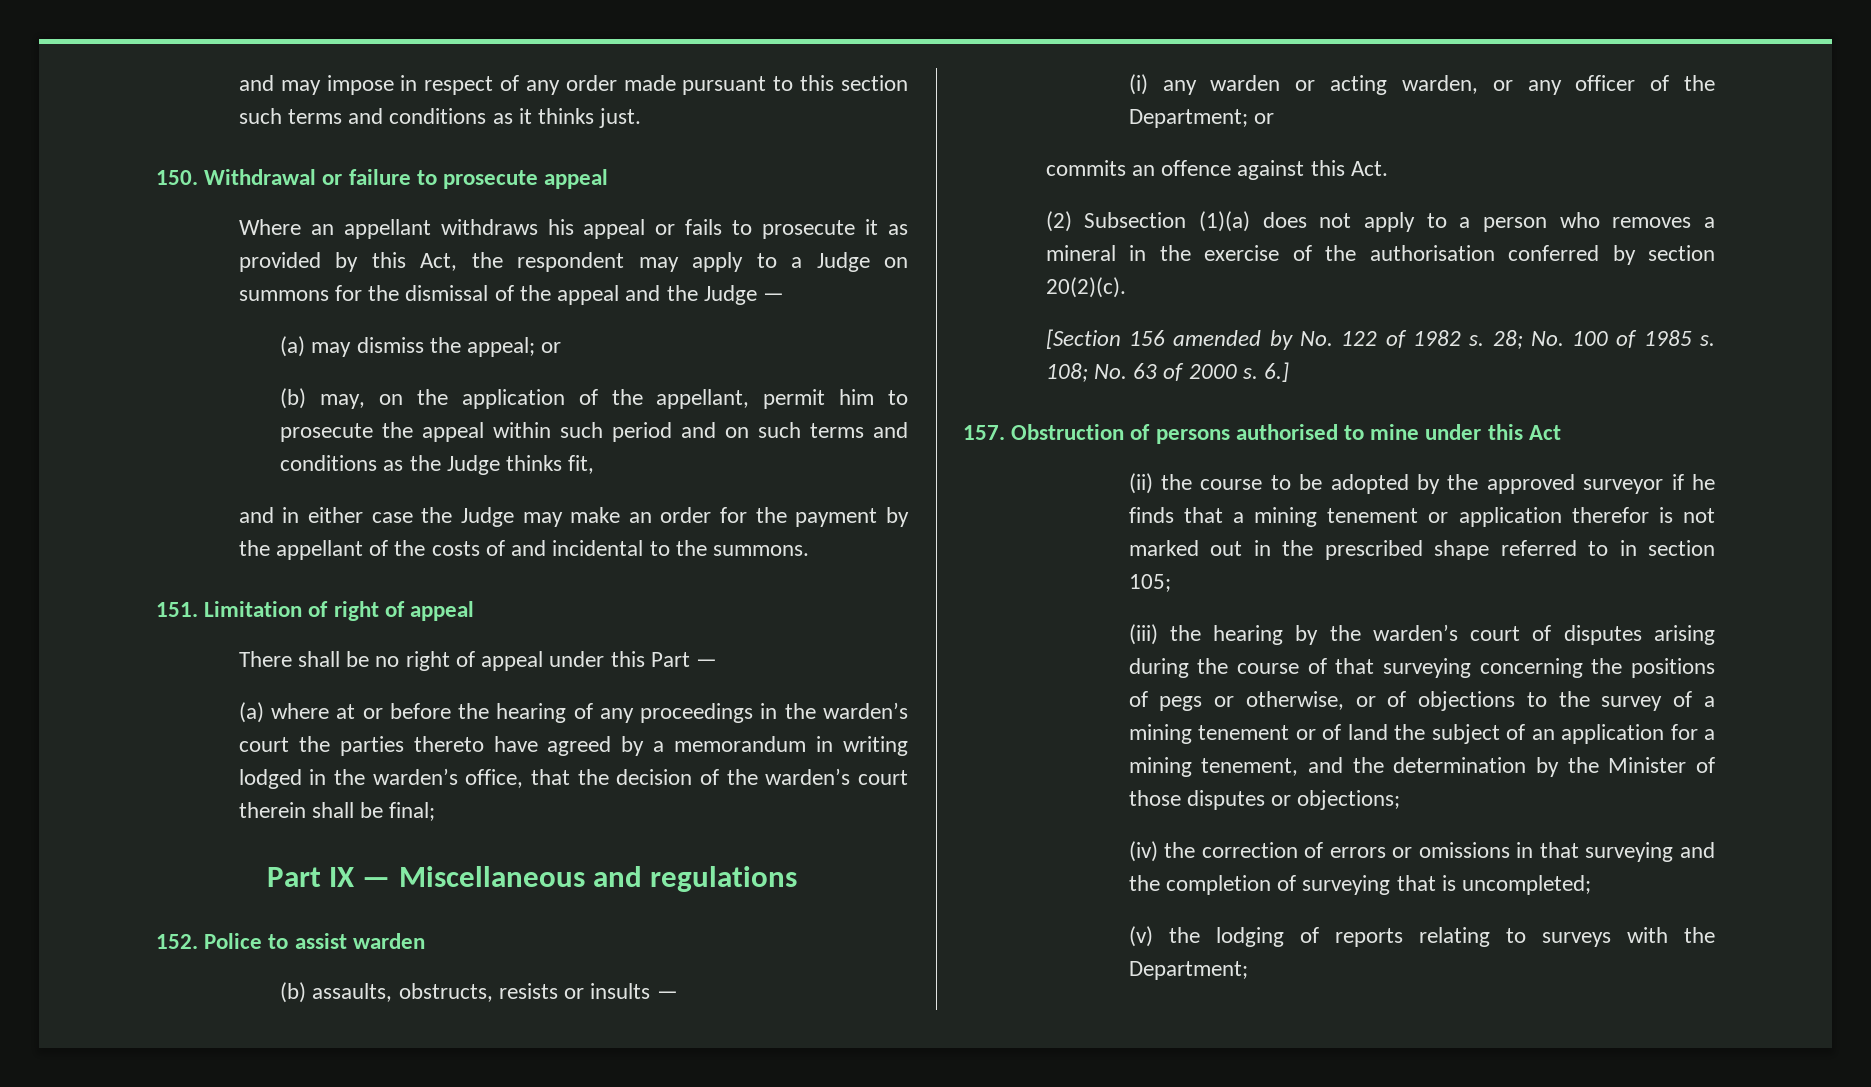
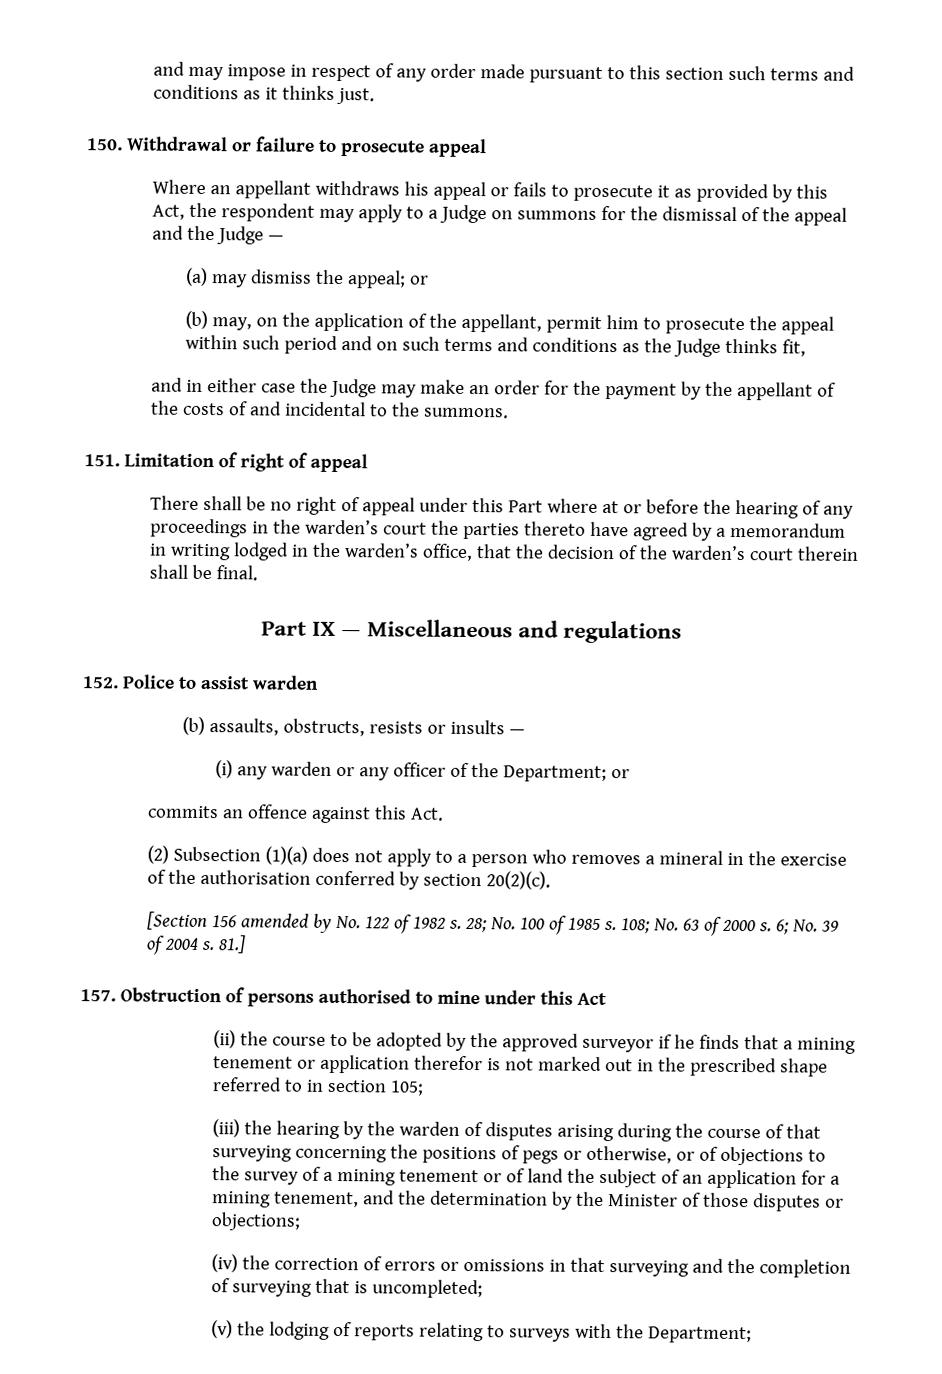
[695,659,717,667] [238,702,264,723] — // (a) -> (544, 506) none
[389,802,436,821] final; -> [216,565,259,581] final.
[1330,75,1513,95] acting warden, or -> (355, 771) none
[1264,362,1290,382] 6.] -> [776,919,840,935] [146,935,247,955] 6; No. 39 of 2004 s. 81.]
[1372,624,1521,641] warden’s court -> [398,1121,460,1136] warden

